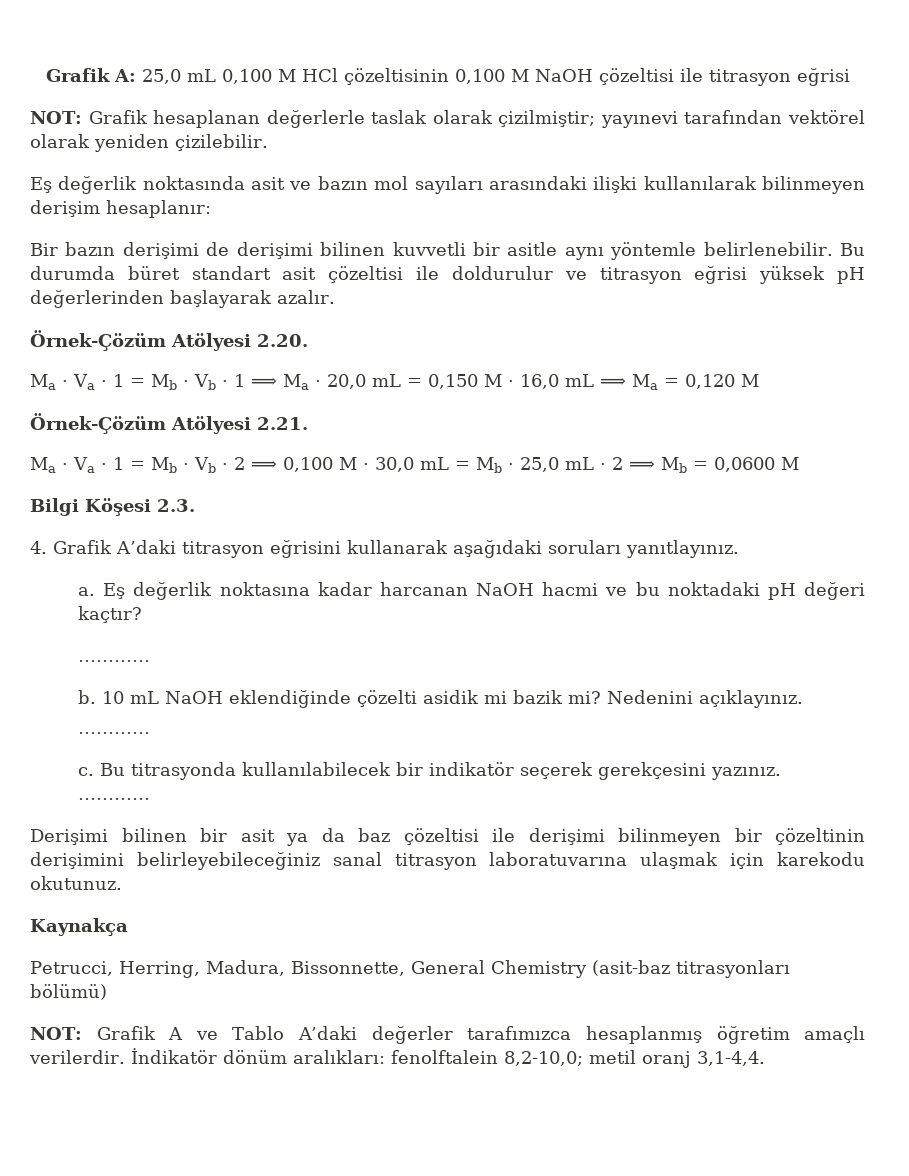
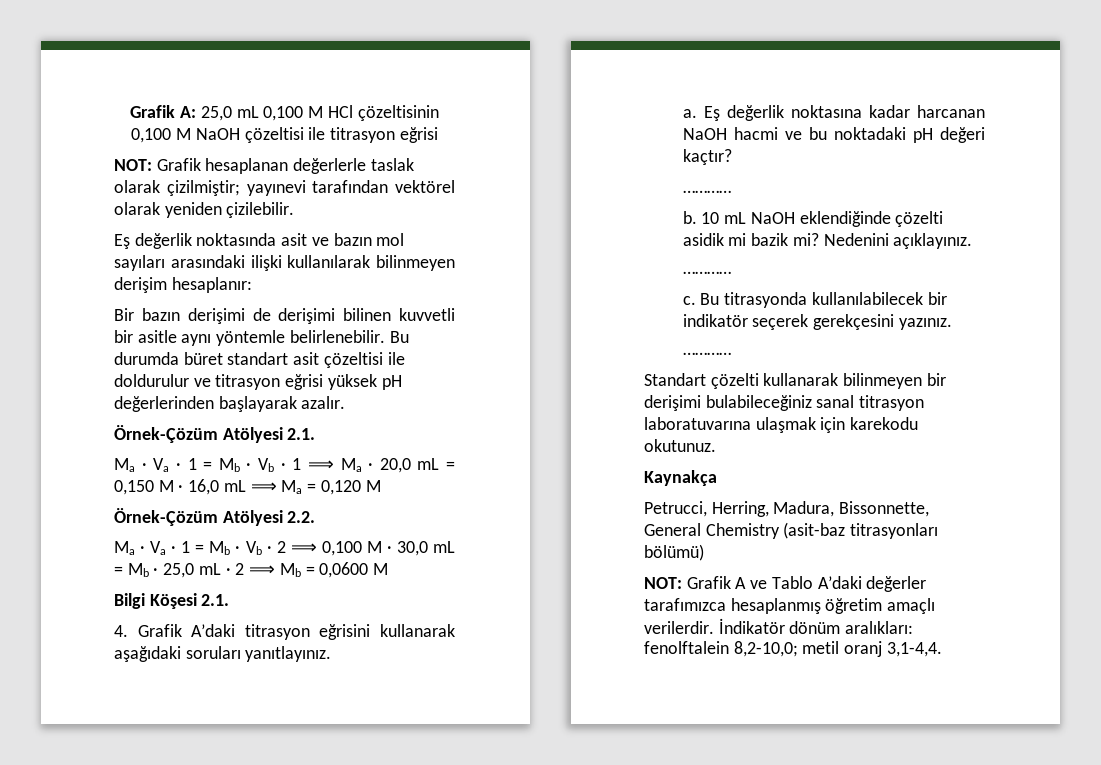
[256,334,308,347] 2.20. -> [287,428,316,440] 2.1.
[256,417,308,430] 2.21. -> [287,511,316,523] 2.2.
[157,499,195,512] 2.3. -> [201,594,230,606] 2.1.
[30,828,865,846] [30,852,320,870] Derişimi bilinen bir asit ya da baz çözeltisi ile derişimi bilinmeyen bir çözeltinin derişimini belirleyebileceğiniz -> [644,373,946,389] [644,395,812,411] Standart çözelti kullanarak bilinmeyen bir derişimi bulabileceğiniz

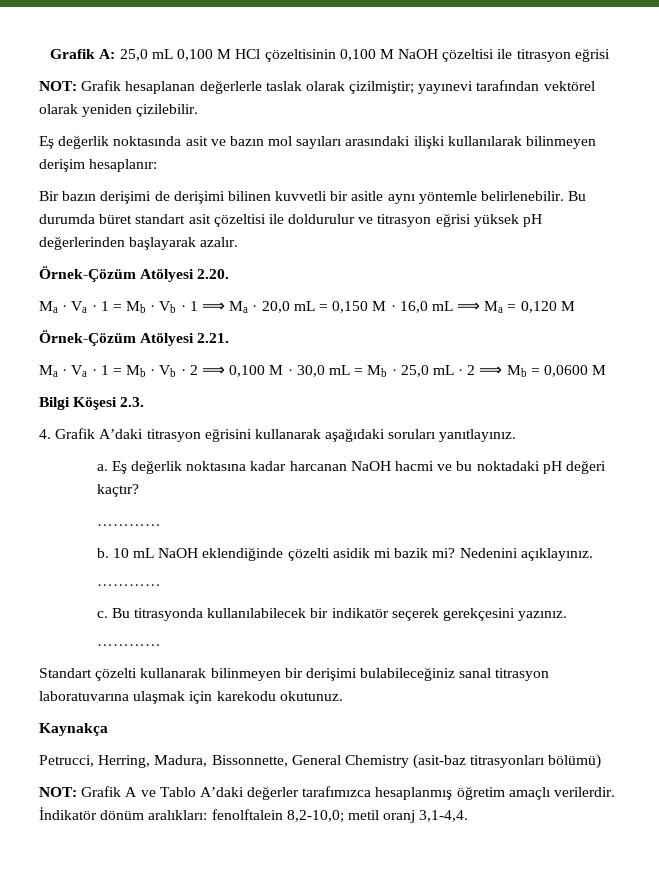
[287,428,316,440] 2.1. -> [197,269,230,279] 2.20.
[287,511,316,523] 2.2. -> [197,333,230,343] 2.21.
[201,594,230,606] 2.1. -> [120,397,145,407] 2.3.

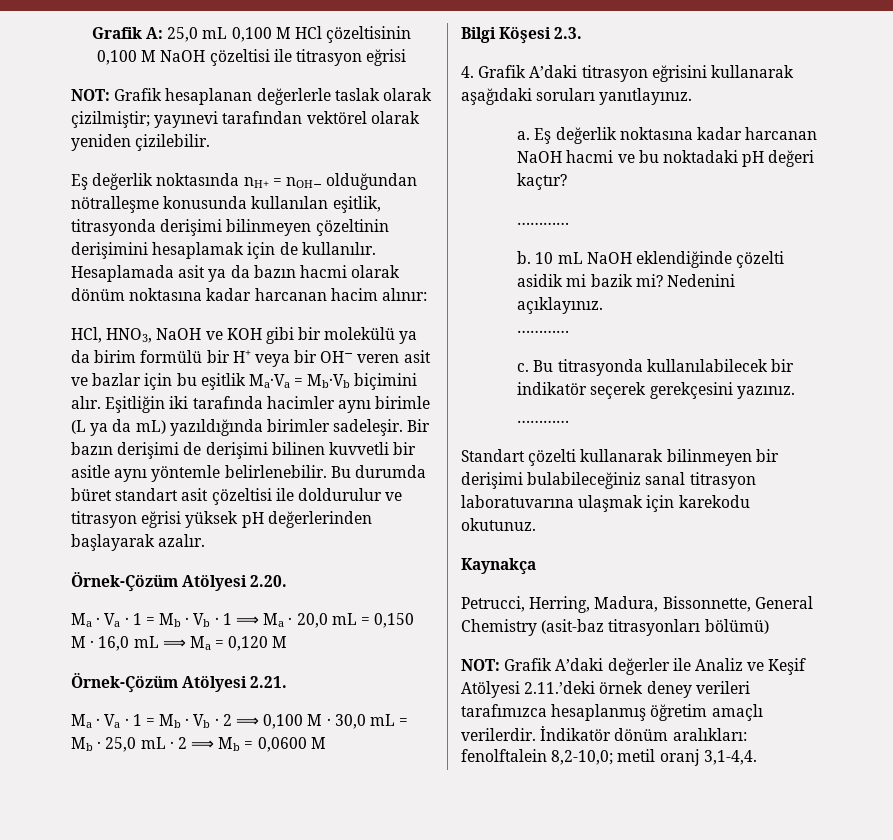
[185,136,597,149] [39,159,158,172] asit ve bazın mol sayıları arasındaki ilişki kullanılarak bilinmeyen derişim hesaplanır: // -> [243,173,418,190] [71,196,381,213] [71,219,389,236] [71,242,376,259] [71,265,401,282] [71,288,427,301] [71,327,418,344] [71,350,431,367] [71,373,418,390] [71,396,431,413] [71,419,404,436] nH+ = nOH− olduğundan nötralleşme konusunda kullanılan eşitlik, titrasyonda derişimi bilinmeyen çözeltinin derişimini hesaplamak için de kullanılır. Hesaplamada asit ya da bazın hacmi olarak dönüm noktasına kadar harcanan hacim alınır: // HCl, HNO3, NaOH ve KOH gibi bir molekülü ya da birim formülü bir H+ veya bir OH− veren asit ve bazlar için bu eşitlik Ma·Va = Mb·Vb biçimini alır. Eşitliğin iki tarafında hacimler aynı birimle (L ya da mL) yazıldığında birimler sadeleşir.
[125,786,300,800] A ve Tablo A’daki değerler -> [555,658,807,675] [461,681,750,698] A’daki değerler ile Analiz ve Keşif Atölyesi 2.11.’deki örnek deney verileri

